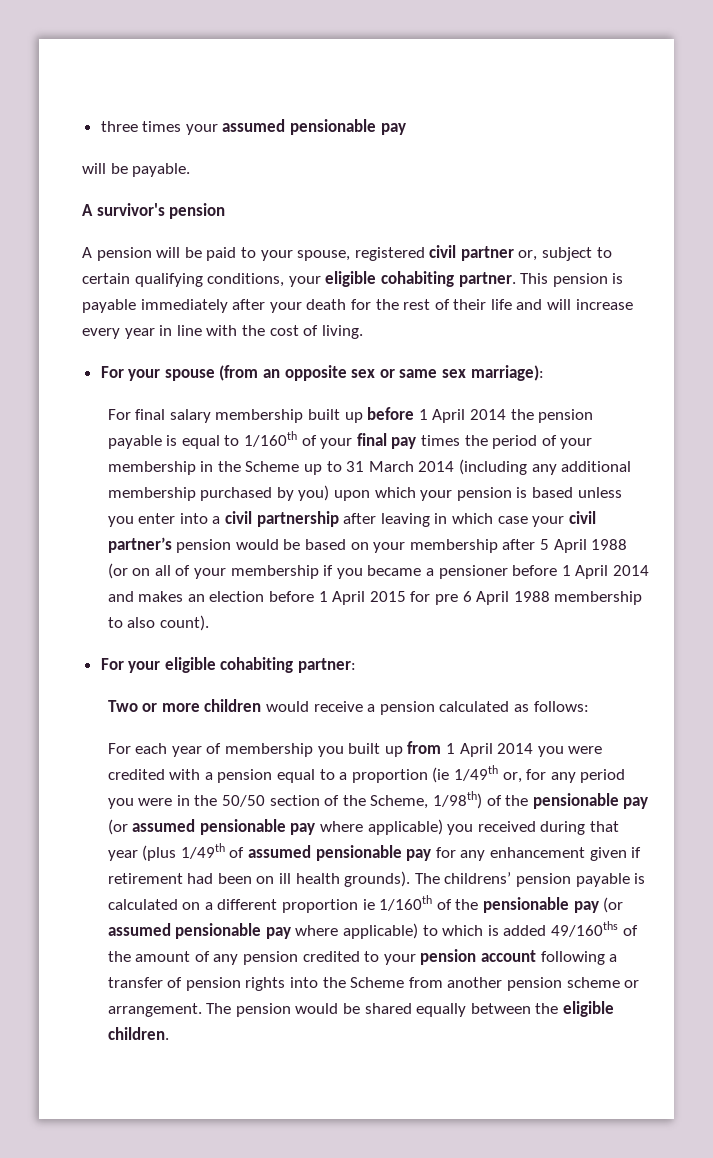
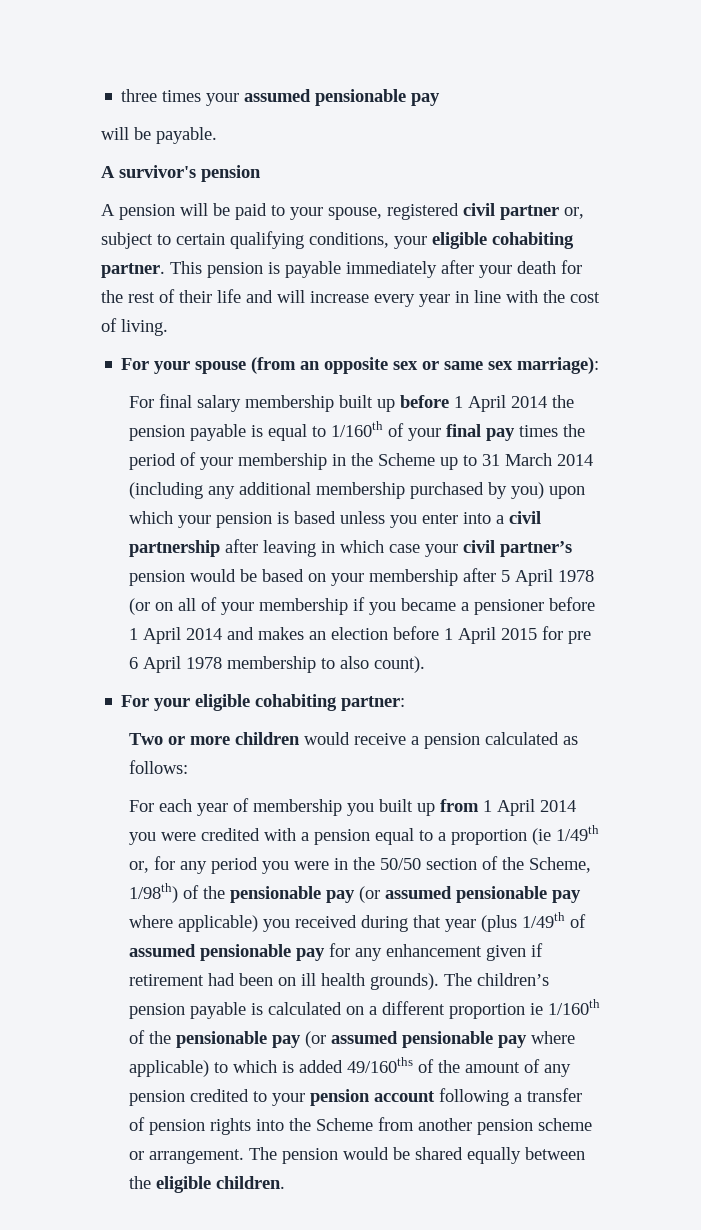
[591,539,628,550] 1988 -> [557,570,594,582] 1978
[513,591,550,602] 1988 -> [185,657,222,669] 1978
[444,872,512,884] childrens’ -> [476,973,549,986] children’s

